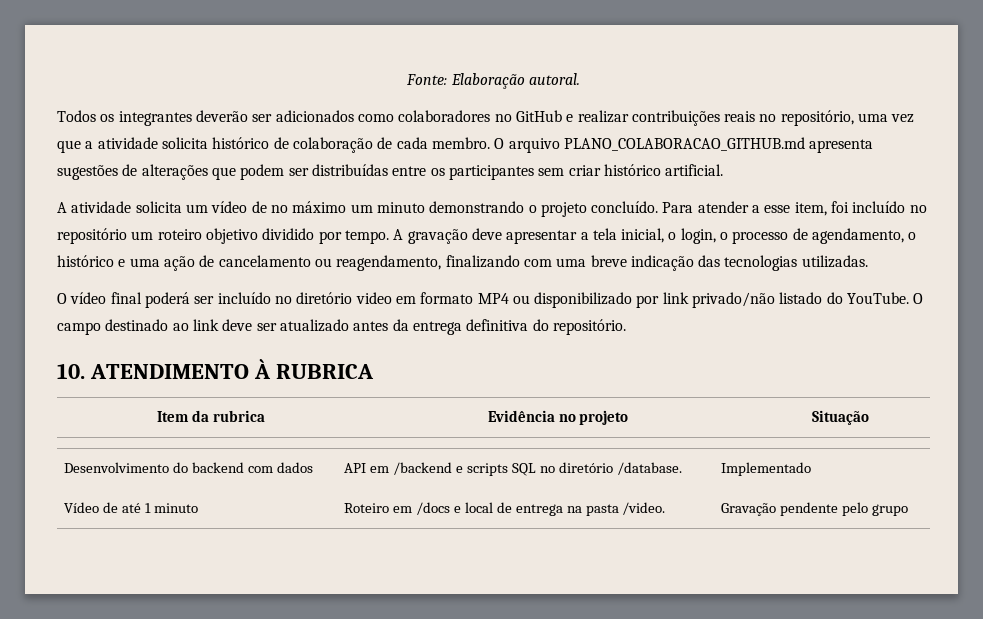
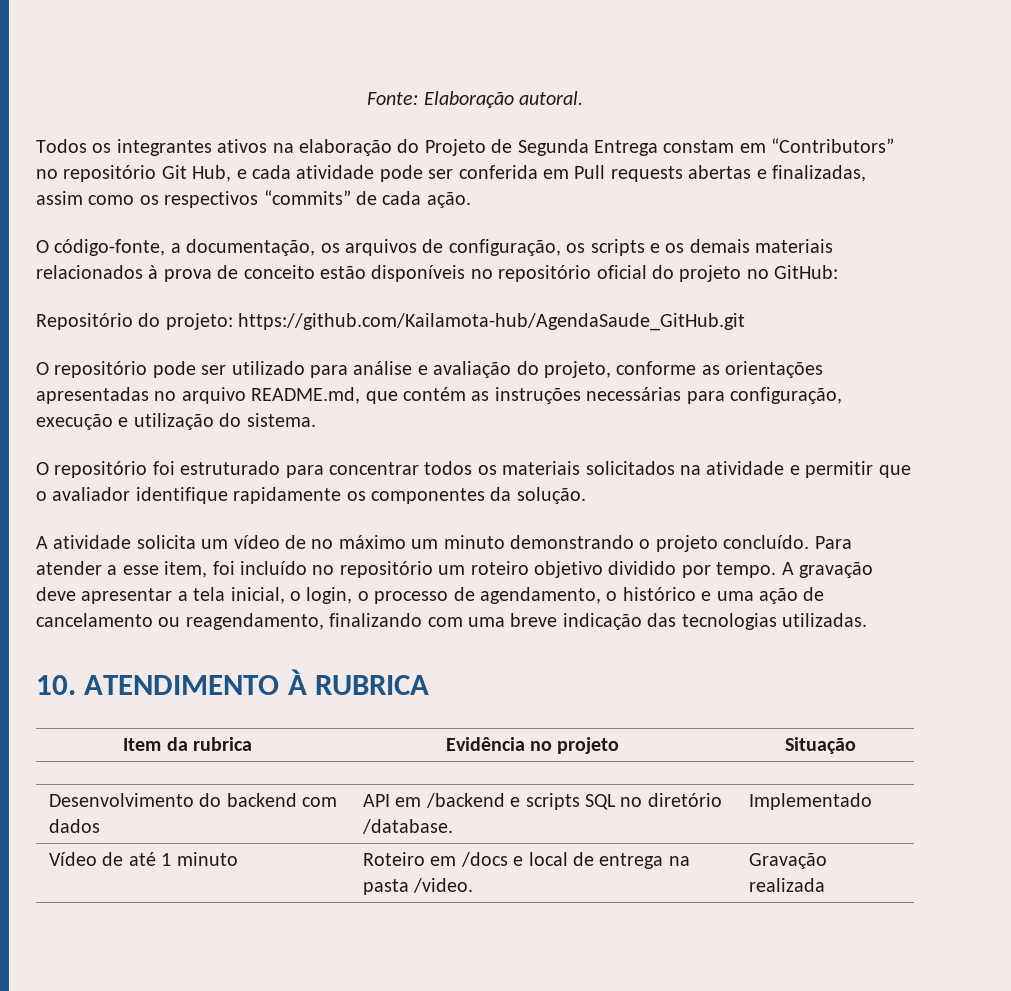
[195,110,915,126] [57,137,874,153] [57,164,724,180] deverão ser adicionados como colaboradores no GitHub e realizar contribuições reais no repositório, uma vez que a atividade solicita histórico de colaboração de cada membro. O arquivo PLANO_COLABORACAO_GITHUB.md apresenta sugestões de alterações que podem ser distribuídas entre os participantes sem criar histórico artificial. -> [217,138,895,156] [36,165,866,182] [36,190,471,208] [36,239,834,256] [36,265,839,282] [36,313,746,331] [36,361,824,378] [36,387,842,404] [36,413,316,430] [36,461,911,478] [36,487,586,504] ativos na elaboração do Projeto de Segunda Entrega constam em “Contributors” no repositório Git Hub, e cada atividade pode ser conferida em Pull requests abertas e finalizadas, assim como os respectivos “commits” de cada ação. // O código-fonte, a documentação, os arquivos de configuração, os scripts e os demais materiais relacionados à prova de conceito estão disponíveis no repositório oficial do projeto no GitHub: // Repositório do projeto: https://github.com/Kailamota-hub/AgendaSaude_GitHub.git // O repositório pode ser utilizado para análise e avaliação do projeto, conforme as orientações apresentadas no arquivo README.md, que contém as instruções necessárias para configuração, execução e utilização do sistema. // O repositório foi estruturado para concentrar todos os materiais solicitados na atividade e permitir que o avaliador identifique rapidamente os componentes da solução.
[57,292,924,308] [57,319,626,335] // O vídeo final poderá ser incluído no diretório video em formato MP4 ou disponibilizado por link privado/não listado do YouTube. O campo destinado ao link deve ser atualizado antes da entrega definitiva do repositório. -> (867, 620) none
[780,502,908,516] pendente pelo grupo -> [748,878,825,892] realizada

